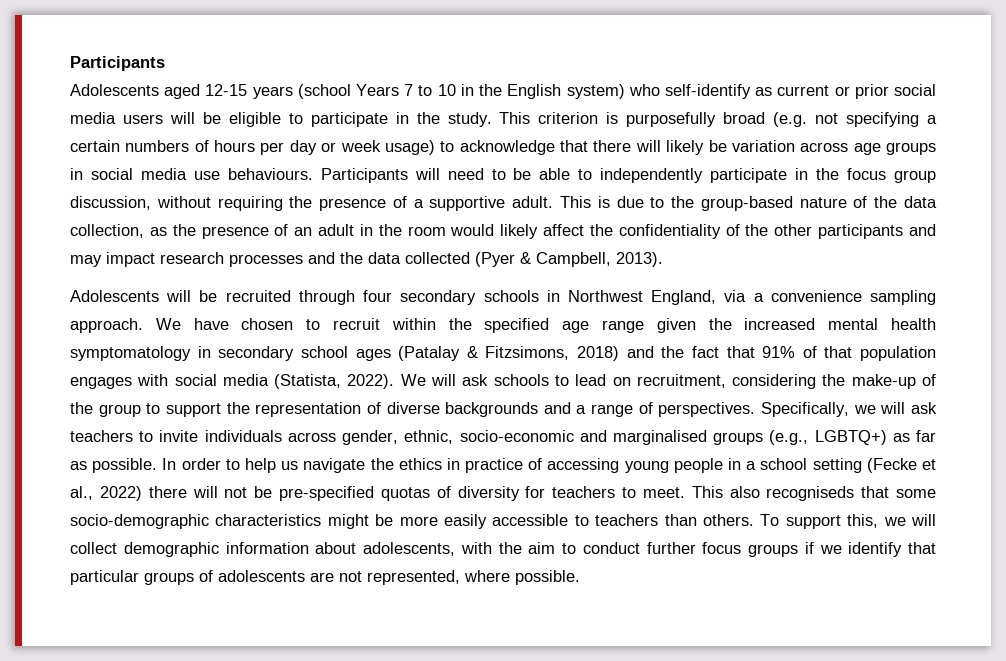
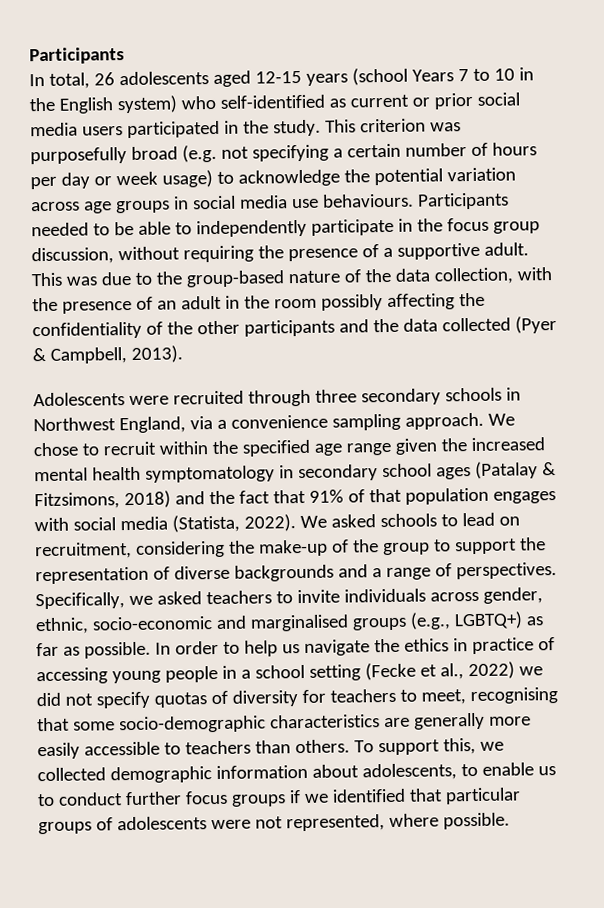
[70,84,159,96] Adolescents -> [29,71,209,89] In total, 26 adolescents
[664,84,751,99] self-identify -> [219,94,325,109] self-identified
[169,112,388,127] will be eligible to participate -> [126,120,220,139] participated
[606,112,619,124] is -> [429,122,461,132] was
[125,140,190,152] numbers -> [404,143,467,157] number
[560,140,727,155] that there will likely be -> [343,168,443,186] the potential
[414,168,484,180] will need -> [31,222,89,237] needed
[597,196,610,208] is -> [65,276,98,286] was
[149,227,167,236] as -> [516,267,552,281] with
[450,224,585,239] would likely affect -> [320,293,455,311] possibly affecting
[70,252,335,267] may impact research processes and -> (369, 326) none
[166,290,218,302] will be -> [128,395,169,406] were
[363,290,393,302] four -> [314,389,357,403] three
[193,318,294,330] have chosen -> [33,442,79,457] chose
[431,374,489,386] will ask -> [330,514,376,528] asked
[880,402,937,414] will ask -> [156,591,202,605] asked
[148,486,374,501] there will not be pre-specified -> [518,666,543,676] [36,691,150,709] we did not specify
[642,486,855,501] meet. This also recogniseds -> [420,687,558,705] meet, recognising
[327,514,394,529] might be -> [383,712,485,730] are generally
[910,514,936,526] [70,542,117,554] will collect -> [37,767,106,782] collected
[460,542,556,554] with the aim -> [460,762,556,777] to enable us
[848,542,903,557] identify -> [331,788,406,803] identified
[310,572,334,582] are -> [210,819,251,830] were

